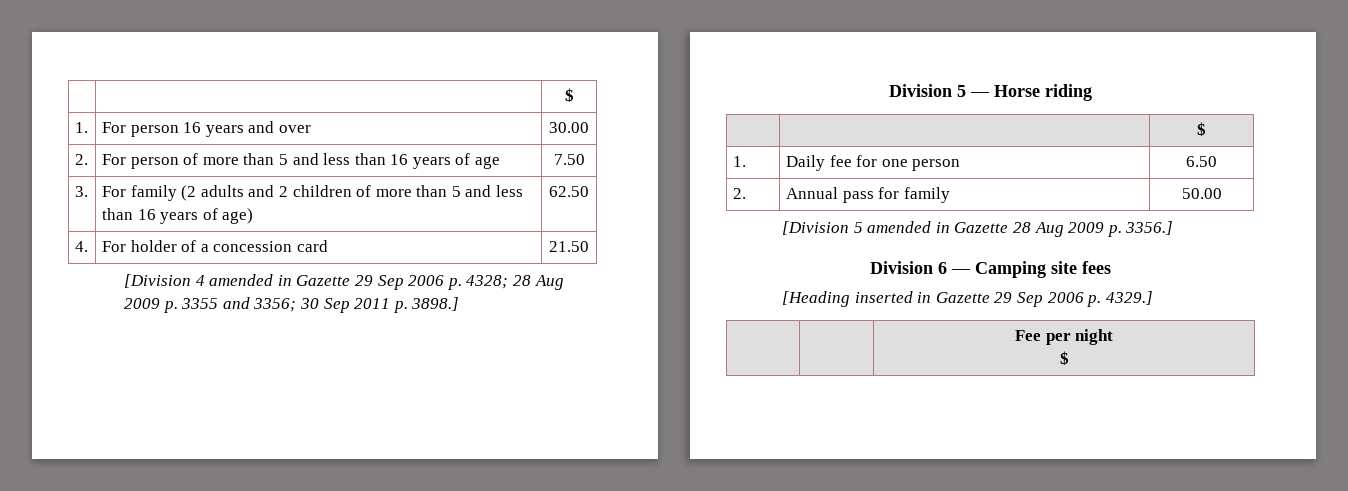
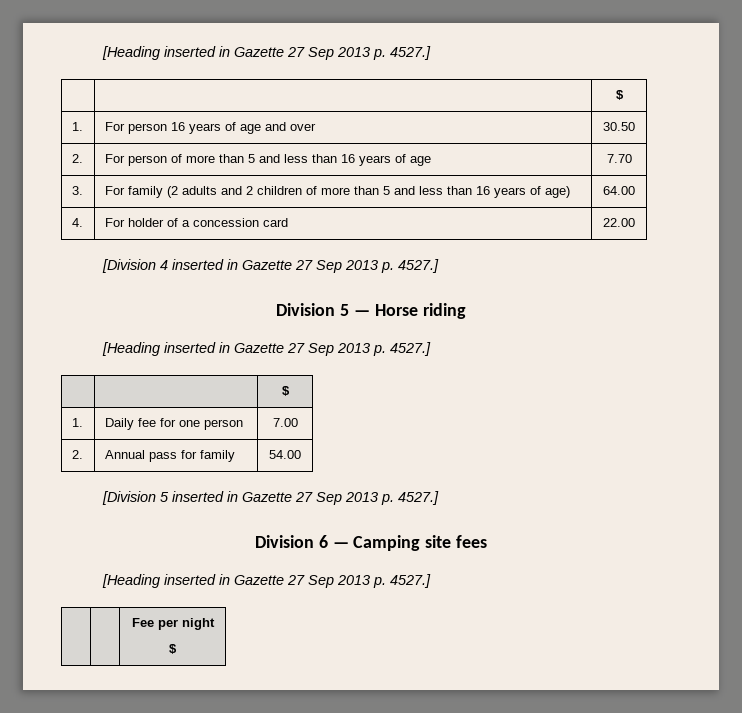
(564, 95) none -> [102,46,432,60] [Heading inserted in Gazette 27 Sep 2013 p. 4527.] //
(244, 131) none -> [224,122,261,134] of age
[549,122,589,133] 30.00 -> [603,122,635,131] 30.50
[553,154,585,165] 7.50 -> [606,154,632,163] 7.70
[549,186,589,197] 62.50 -> [603,186,635,195] 64.00
[549,241,589,252] 21.50 -> [603,218,635,227] 22.00
[209,274,564,290] [124,297,460,313] amended in Gazette 29 Sep 2006 p. 4328; 28 Aug 2009 p. 3355 and 3356; 30 Sep 2011 p. 3898.] -> [172,259,440,273] inserted in Gazette 27 Sep 2013 p. 4527.]
(1092, 92) none -> [102,342,432,356] // [Heading inserted in Gazette 27 Sep 2013 p. 4527.]
[1186,156,1217,167] 6.50 -> [272,418,298,427] 7.00
[1181,188,1222,199] 50.00 -> [269,450,301,459] 54.00
[867,221,1174,237] amended in Gazette 28 Aug 2009 p. 3356.] -> [172,491,440,505] inserted in Gazette 27 Sep 2013 p. 4527.]
[994,291,1153,307] 29 Sep 2006 p. 4329.] -> [287,574,432,588] 27 Sep 2013 p. 4527.]

